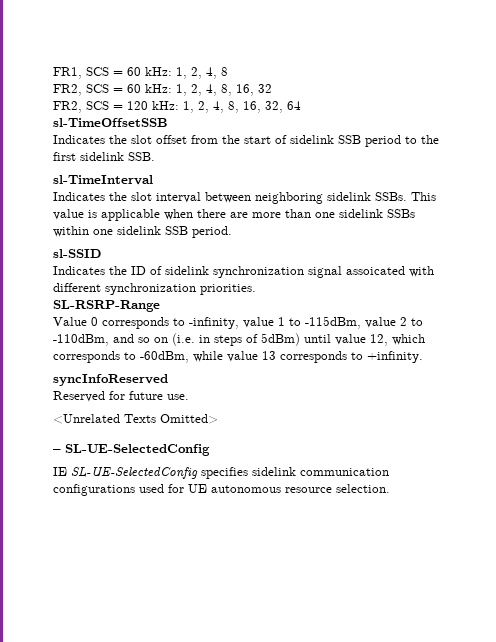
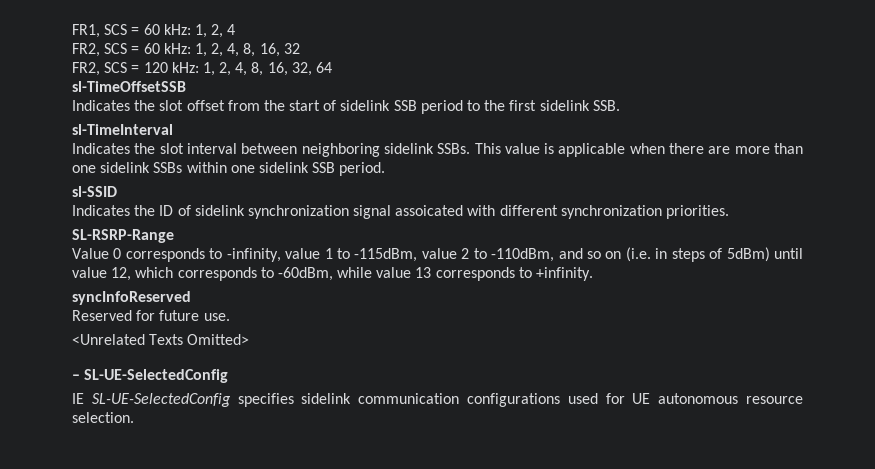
[206,67,228,79] 4, 8 -> [227,24,236,35] 4

